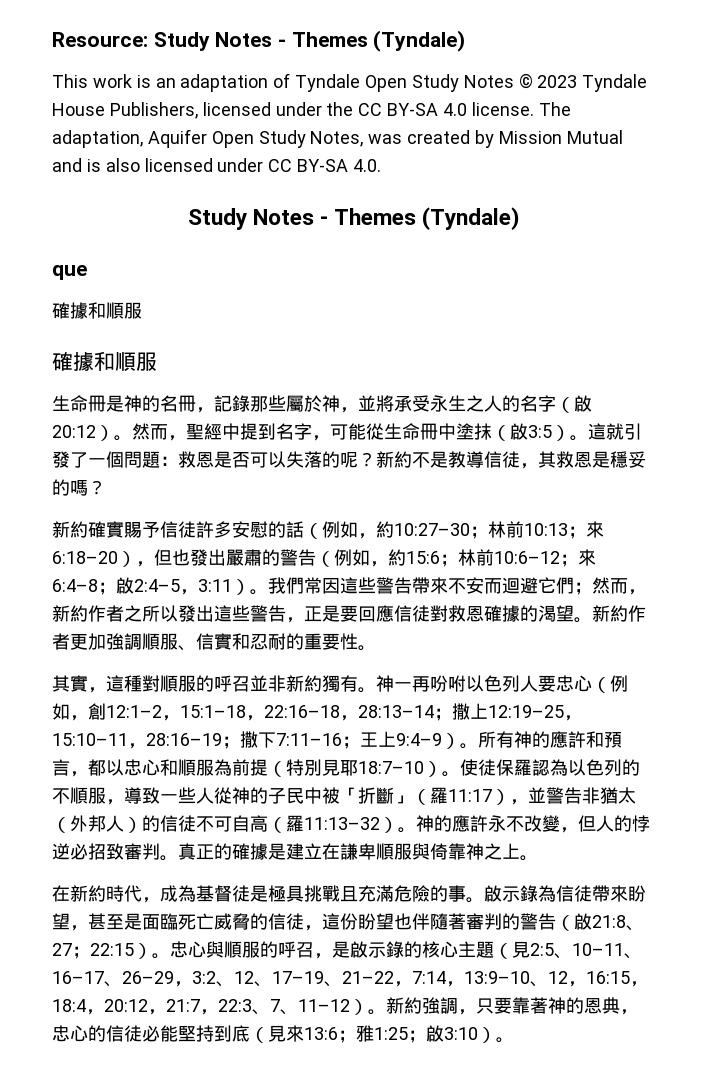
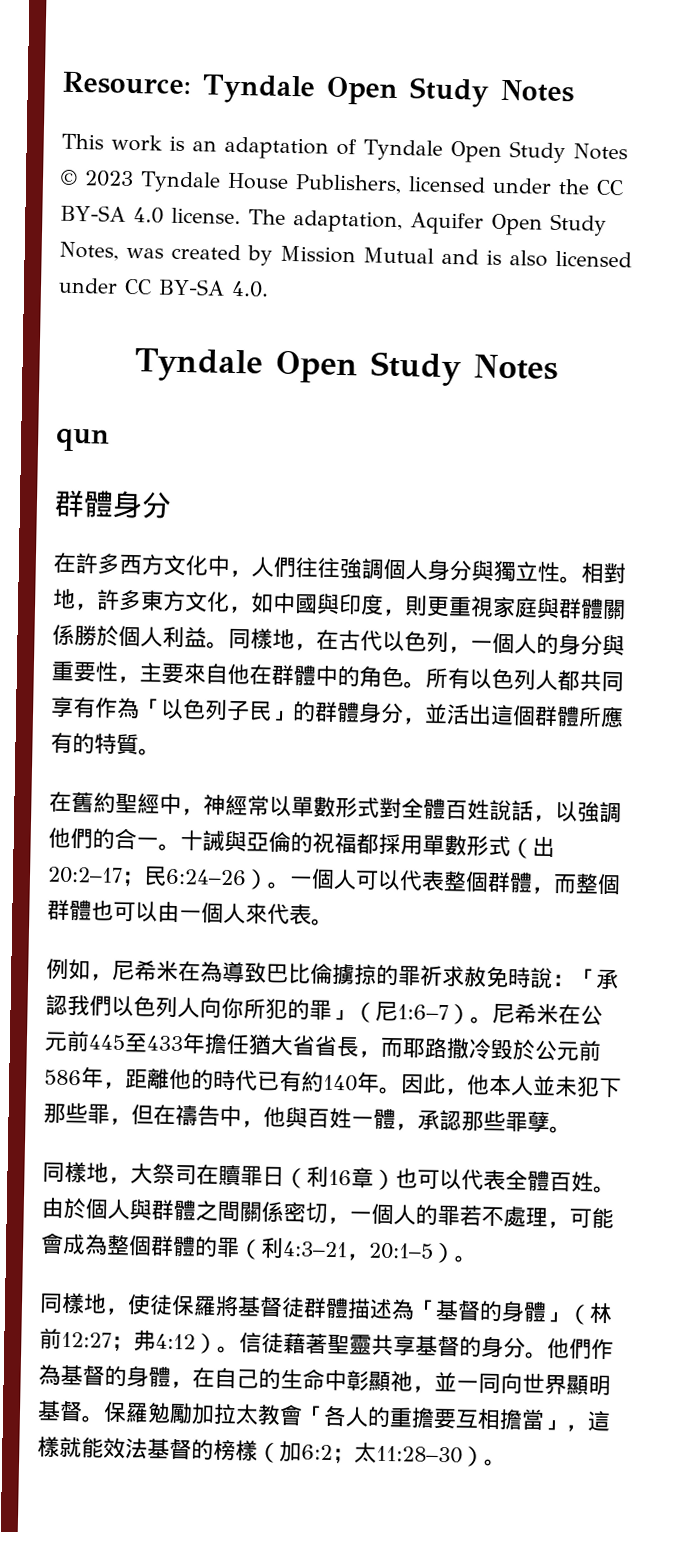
[153,30,466,52] Study Notes - Themes (Tyndale) -> [202,74,574,108] Tyndale Open Study Notes
[187,207,520,230] [52,265,87,280] [52,302,142,319] [52,351,157,371] [52,395,592,413] [52,423,642,441] [52,451,646,469] [52,479,106,496] [52,521,604,539] [52,549,596,567] [52,577,646,595] [52,605,646,623] [52,633,376,651] [52,675,628,693] [52,703,582,721] [52,731,622,749] [52,759,640,777] [52,787,636,805] [52,815,650,833] [52,843,538,861] [52,885,646,903] [52,913,644,931] [52,941,642,959] [52,971,648,987] [52,997,638,1015] [52,1025,478,1043] Study Notes - Themes (Tyndale) // que // 確據和順服 // 確據和順服 // 生命冊是神的名冊，記錄那些屬於神，並將承受永生之人的名字（啟20:12）。然而，聖經中提到名字，可能從生命冊中塗抹（啟3:5）。這就引發了一個問題：救恩是否可以失落的呢？新約不是教導信徒，其救恩是穩妥的嗎？ // 新約確實賜予信徒許多安慰的話（例如，約10:27–30；林前10:13；來6:18–20），但也發出嚴肅的警告（例如，約15:6；林前10:6–12；來6:4–8；啟2:4–5，3:11）。我們常因這些警告帶來不安而迴避它們；然而，新約作者之所以發出這些警告，正是要回應信徒對救恩確據的渴望。新約作者更加強調順服、信實和忍耐的重要性。 // 其實，這種對順服的呼召並非新約獨有。神一再吩咐以色列人要忠心（例如，創12:1–2，15:1–18，22:16–18，28:13–14；撒上12:19–25，15:10–11，28:16–19；撒下7:11–16；王上9:4–9）。所有神的應許和預言，都以忠心和順服為前提（特別見耶18:7–10）。使徒保羅認為以色列的不順服，導致一些人從神的子民中被「折斷」（羅11:17），並警告非猶太（外邦人）的信徒不可自高（羅11:13–32）。神的應許永不改變，但人的悖逆必招致審判。真正的確據是建立在謙卑順服與倚靠神之上。 // 在新約時代，成為基督徒是極具挑戰且充滿危險的事。啟示錄為信徒帶來盼望，甚至是面臨死亡威脅的信徒，這份盼望也伴隨著審判的警告（啟21:8、27；22:15）。忠心與順服的呼召，是啟示錄的核心主題（見2:5、10–11、16–17、26–29，3:2、12、17–19、21–22，7:14，13:9–10、12，16:15，18:4，20:12，21:7，22:3、7、11–12）。新約強調，只要靠著神的恩典，忠心的信徒必能堅持到底（見來13:6；雅1:25；啟3:10 -> [133,348,559,387] [55,427,110,452] [54,489,172,519] [53,552,626,584] [53,588,626,621] [52,624,625,657] [51,660,624,693] [50,696,624,728] [50,732,161,756] [49,791,622,823] [48,827,555,859] [47,865,621,895] [47,899,334,926] [46,958,619,990] [45,994,603,1025] [44,1029,602,1061] [44,1066,622,1098] [43,1102,572,1134] [42,1161,616,1194] [41,1197,614,1229] [40,1232,477,1264] [39,1292,613,1325] [39,1327,614,1360] [38,1364,611,1396] [37,1400,611,1432] [37,1436,463,1464] Tyndale Open Study Notes // qun // 群體身分 // 在許多西方文化中，人們往往強調個人身分與獨立性。相對地，許多東方文化，如中國與印度，則更重視家庭與群體關係勝於個人利益。同樣地，在古代以色列，一個人的身分與重要性，主要來自他在群體中的角色。所有以色列人都共同享有作為「以色列子民」的群體身分，並活出這個群體所應有的特質。 // 在舊約聖經中，神經常以單數形式對全體百姓說話，以強調他們的合一。十誡與亞倫的祝福都採用單數形式（出20:2–17；民6:24–26）。一個人可以代表整個群體，而整個群體也可以由一個人來代表。 // 例如，尼希米在為導致巴比倫擄掠的罪祈求赦免時說：「承認我們以色列人向你所犯的罪」（尼1:6–7）。尼希米在公元前445至433年擔任猶大省省長，而耶路撒冷毀於公元前586年，距離他的時代已有約140年。因此，他本人並未犯下那些罪，但在禱告中，他與百姓一體，承認那些罪孽。 // 同樣地，大祭司在贖罪日（利16章）也可以代表全體百姓。由於個人與群體之間關係密切，一個人的罪若不處理，可能會成為整個群體的罪（利4:3–21，20:1–5）。 // 同樣地，使徒保羅將基督徒群體描述為「基督的身體」（林前12:27；弗4:12）。信徒藉著聖靈共享基督的身分。他們作為基督的身體，在自己的生命中彰顯祂，並一同向世界顯明基督。保羅勉勵加拉太教會「各人的重擔要互相擔當」，這樣就能效法基督的榜樣（加6:2；太11:28–30

